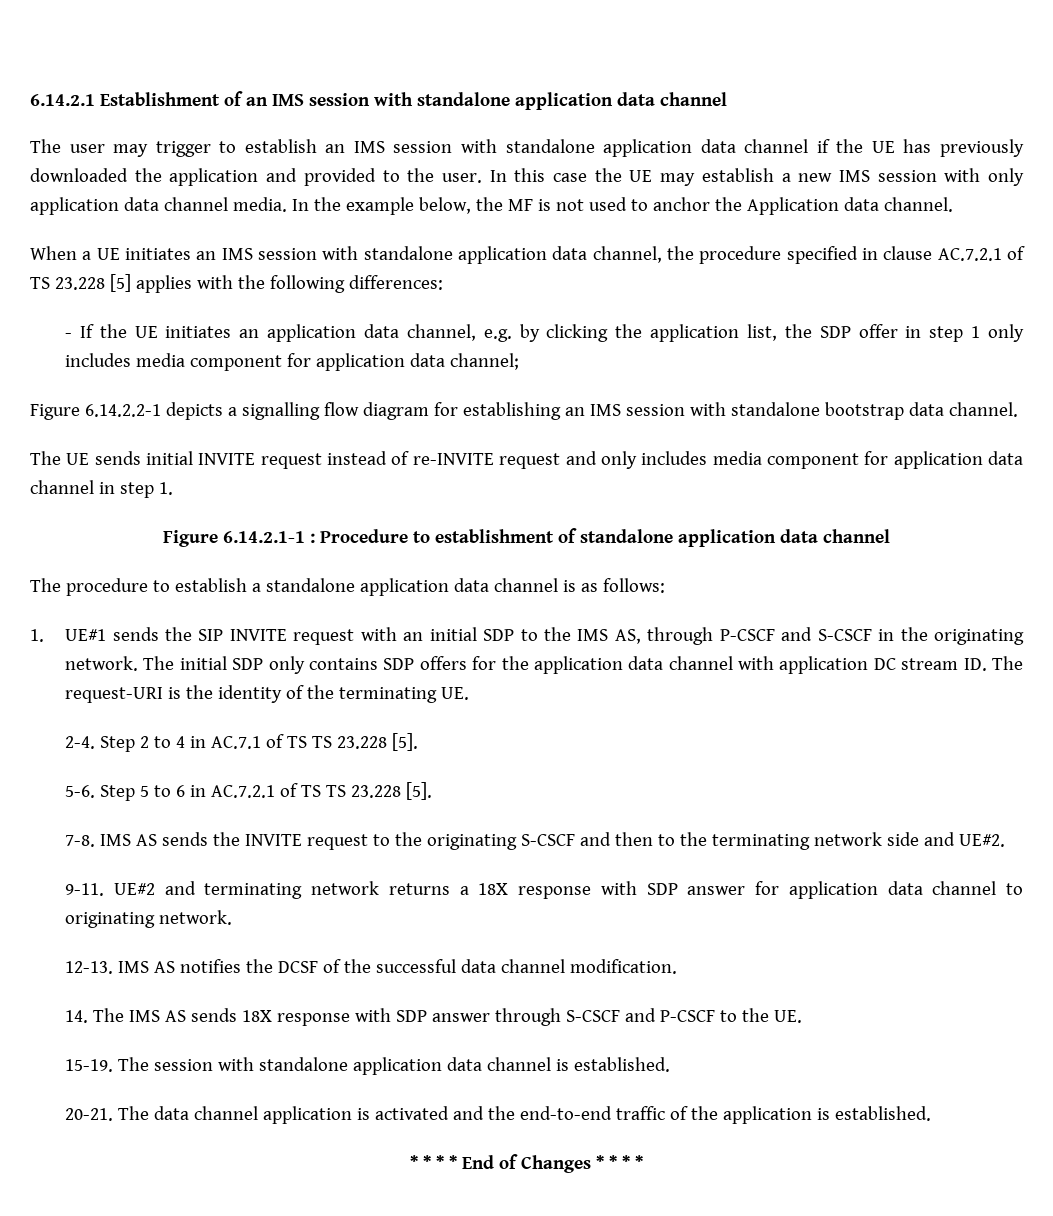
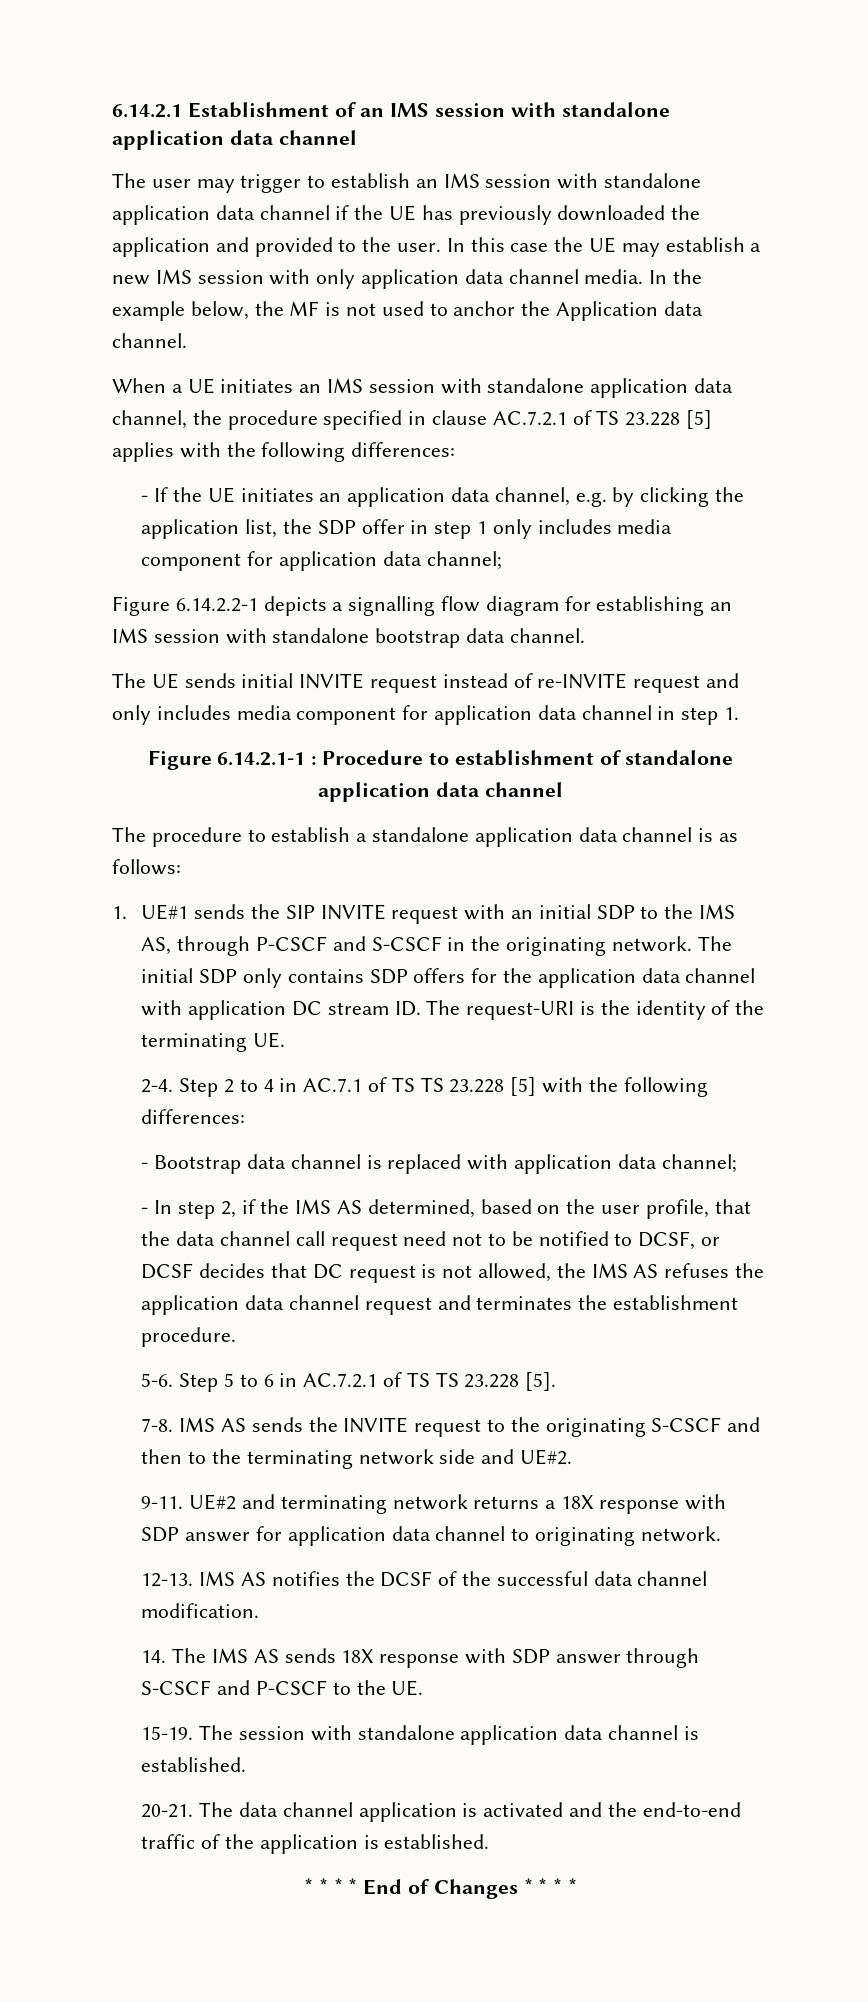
[392,733,419,751] [5]. -> [510,1077,708,1097] [141,1109,246,1124] [141,1154,737,1174] [141,1199,751,1219] [141,1231,721,1251] [141,1263,765,1283] [141,1295,739,1315] [141,1327,237,1347] [5] with the following differences: // - Bootstrap data channel is replaced with application data channel; // - In step 2, if the IMS AS determined, based on the user profile, that the data channel call request need not to be notified to DCSF, or DCSF decides that DC request is not allowed, the IMS AS refuses the application data channel request and terminates the establishment procedure.

